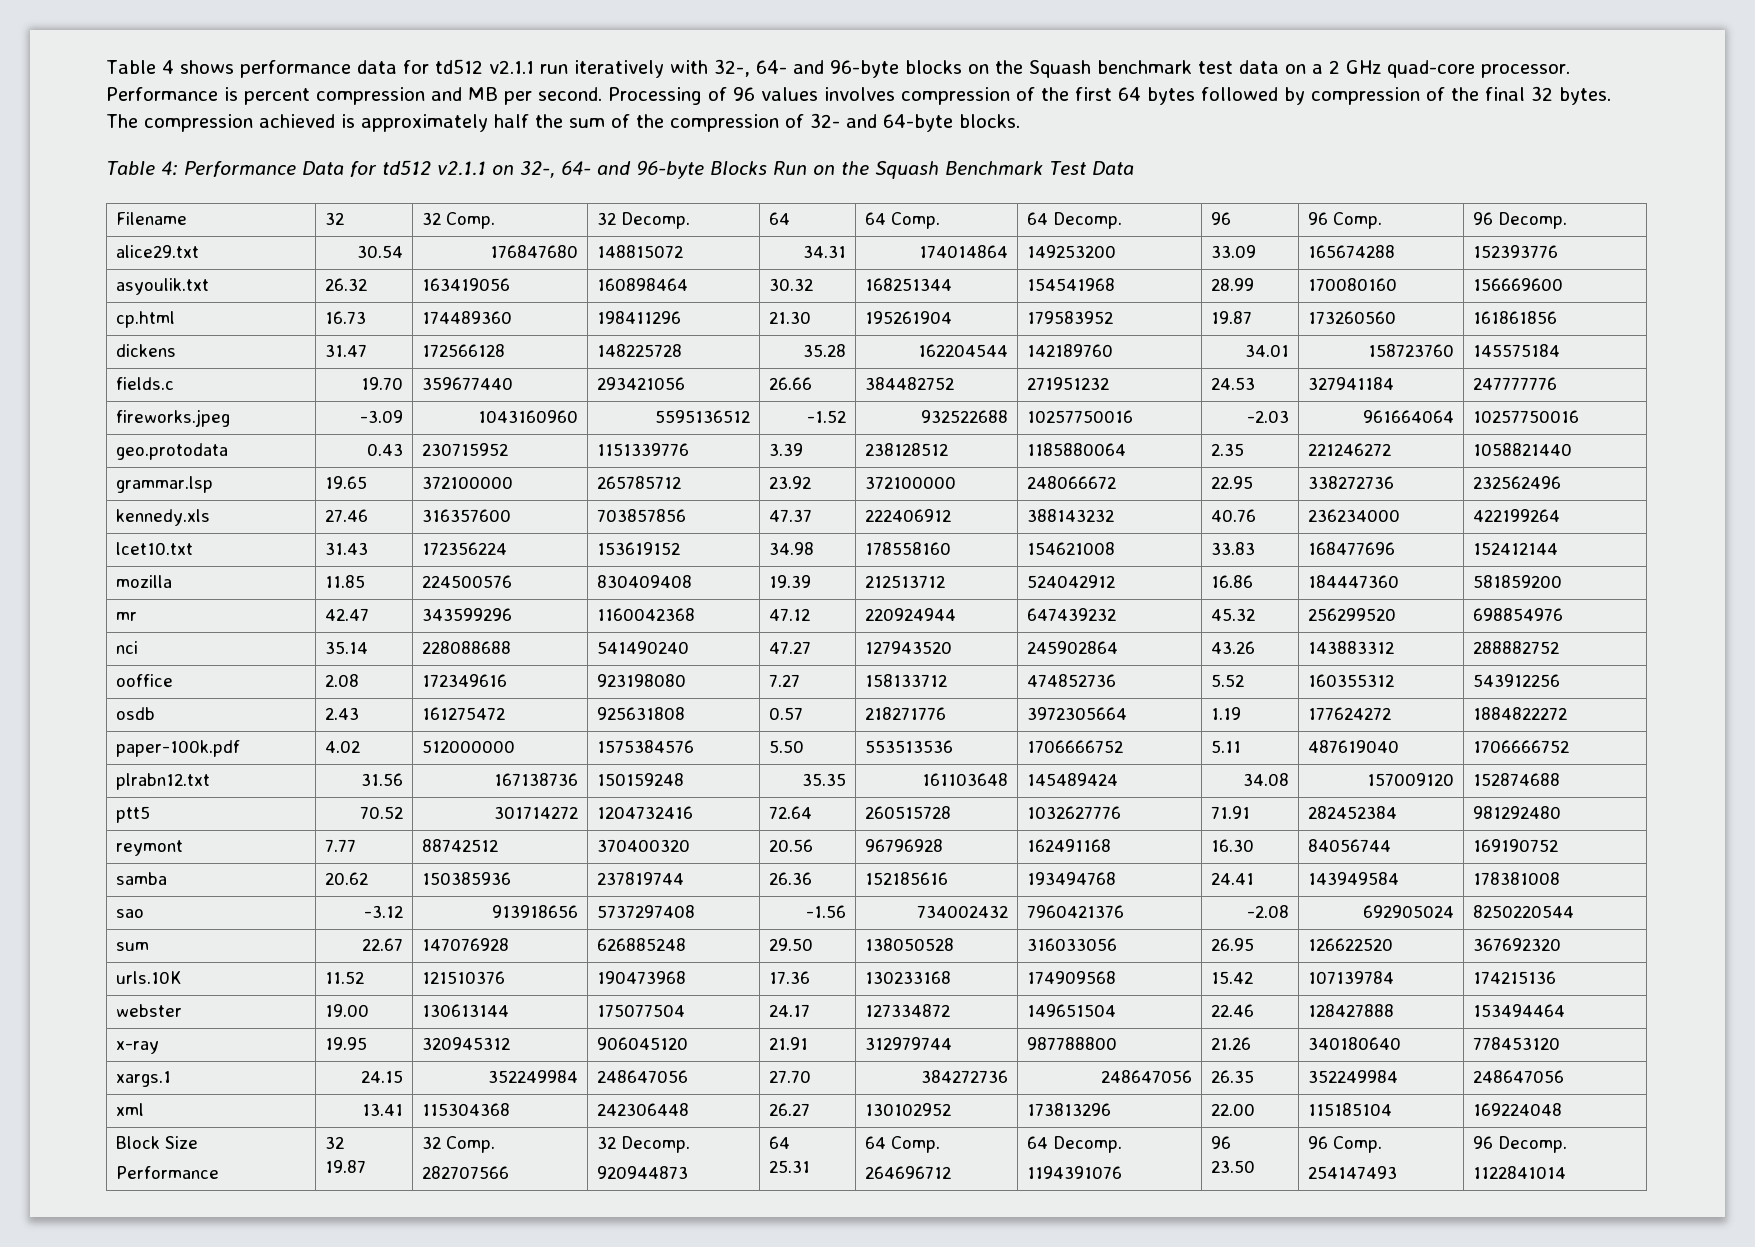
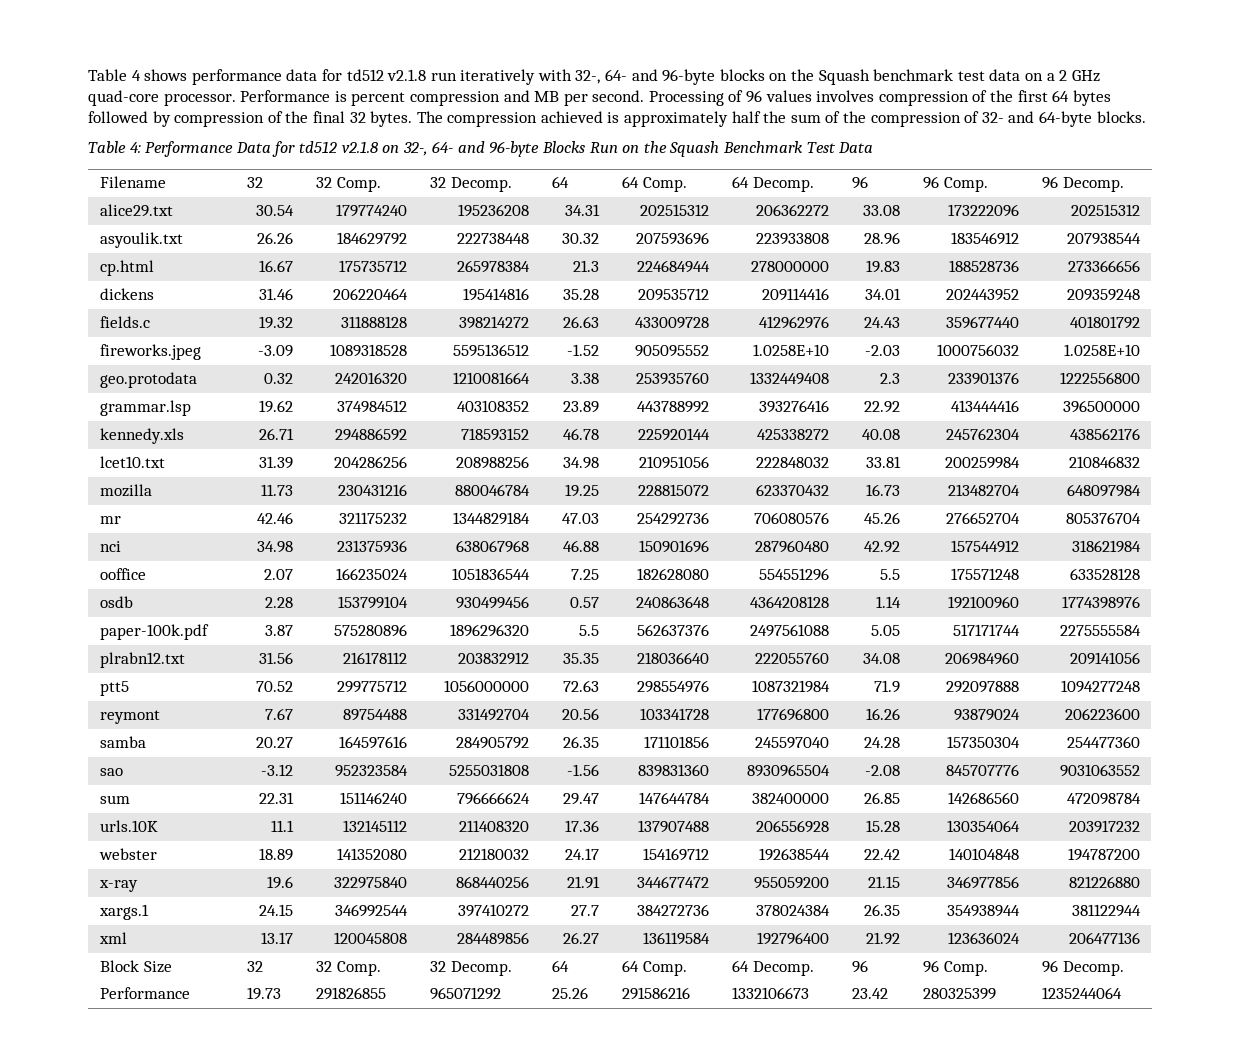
[488,60,534,74] v2.1.1 -> [387,69,427,81] v2.1.8
[436,161,486,176] v2.1.1 -> [341,141,378,153] v2.1.8
[489,245,578,258] [597,245,684,258] 176847680 | 148815072 -> [335,204,407,217] [457,204,529,217] 179774240 | 195236208
[918,245,1008,258] [1027,245,1117,258] [1211,245,1257,258] [1308,245,1396,258] [1473,245,1559,258] [116,278,210,295] [325,278,368,291] [422,278,511,291] [597,278,689,291] [769,278,814,291] [865,278,953,291] [1027,278,1116,291] [1211,278,1255,291] [1308,278,1398,291] [1473,278,1564,291] [116,311,176,328] [325,311,367,324] [422,311,513,324] [597,311,682,324] [769,311,812,324] [865,311,953,324] [1027,311,1114,324] [1211,311,1253,324] [1308,311,1397,324] [1473,311,1558,324] [116,344,177,357] [325,344,368,357] [422,344,506,357] [597,344,683,357] 174014864 | 149253200 | 33.09 | 165674288 | 152393776 // asyoulik.txt | 26.32 | 163419056 | 160898464 | 30.32 | 168251344 | 154541968 | 28.99 | 170080160 | 156669600 // cp.html | 16.73 | 174489360 | 198411296 | 21.30 | 195261904 | 179583952 | 19.87 | 173260560 | 161861856 // dickens | 31.47 | 172566128 | 148225728 -> [639,204,709,216] [755,204,829,216] [862,205,900,216] [947,204,1019,217] [1070,204,1140,216] [100,232,184,248] [256,232,293,244] [336,232,407,245] [456,233,529,244] [561,233,599,244] [635,232,709,245] [755,233,829,245] [863,232,900,245] [950,232,1019,245] [1066,233,1141,245] [100,260,155,276] [258,260,293,272] [338,260,407,272] [456,260,530,273] [572,260,599,272] [636,260,710,273] [750,261,829,272] [865,260,900,273] [948,260,1019,272] [1067,260,1140,272] [100,288,155,300] [258,288,293,300] [332,288,408,300] [462,288,529,301] 202515312 | 206362272 | 33.08 | 173222096 | 202515312 // asyoulik.txt | 26.26 | 184629792 | 222738448 | 30.32 | 207593696 | 223933808 | 28.96 | 183546912 | 207938544 // cp.html | 16.67 | 175735712 | 265978384 | 21.3 | 224684944 | 278000000 | 19.83 | 188528736 | 273366656 // dickens | 31.46 | 206220464 | 195414816
[917,344,1008,357] [1027,344,1114,357] 162204544 | 142189760 -> [637,288,709,301] [761,288,829,301] 209535712 | 209114416
[1367,344,1454,357] [1473,344,1561,357] 158723760 | 145575184 -> [945,289,1019,301] [1066,289,1140,301] 202443952 | 209359248
[360,377,403,390] [422,377,514,390] [597,377,686,390] [769,377,813,390] [865,377,955,390] [1027,377,1110,390] [1211,377,1256,390] [1308,377,1395,390] [1473,377,1558,390] 19.70 | 359677440 | 293421056 | 26.66 | 384482752 | 271951232 | 24.53 | 327941184 | 247777776 -> [258,316,293,329] [340,316,407,328] [458,316,529,329] [562,316,599,328] [634,317,709,329] [758,316,829,329] [863,317,900,328] [945,316,1019,329] [1069,316,1140,329] 19.32 | 311888128 | 398214272 | 26.63 | 433009728 | 412962976 | 24.43 | 359677440 | 401801792
[477,410,578,423] 1043160960 -> [329,344,407,357] 1089318528
[920,410,1008,423] [1027,410,1134,423] 932522688 | 10257750016 -> [634,345,709,357] [752,344,829,356] 905095552 | 1.0258E+10
[1362,410,1454,423] [1473,410,1580,423] 961664064 | 10257750016 -> [936,344,1019,356] [1063,344,1140,356] 1000756032 | 1.0258E+10
[366,443,403,456] [422,443,509,456] [597,443,690,456] [769,443,804,456] [865,443,949,456] [1027,443,1127,456] [1211,443,1245,456] [1308,443,1392,456] [1473,443,1573,456] [116,476,214,493] [325,476,368,489] [422,476,514,489] [597,476,682,489] [769,476,812,489] [865,476,957,489] [1027,476,1117,489] [1211,476,1254,489] [1308,476,1395,489] [1473,476,1562,489] [116,509,211,526] [325,509,369,522] [422,509,512,522] [597,509,687,522] [769,509,813,522] [865,509,952,522] [1027,509,1115,522] [1211,509,1257,522] [1308,509,1401,522] [1473,509,1561,522] [116,542,194,555] [325,542,369,555] [422,542,508,555] [597,542,681,555] [769,542,815,555] [865,542,952,555] [1027,542,1116,555] [1211,542,1256,555] [1308,542,1396,555] [1473,542,1559,555] [116,575,173,588] [325,575,366,588] [422,575,513,588] [597,575,693,588] [769,575,812,588] [865,575,946,588] [1027,575,1116,588] [1211,575,1254,588] [1308,575,1400,588] [1473,575,1563,588] [116,612,138,621] [325,608,370,621] [422,608,513,621] [597,608,696,621] [769,608,811,621] [865,608,957,621] [1027,608,1117,621] [1211,608,1256,621] [1308,608,1397,621] [1473,608,1564,621] [116,641,139,654] [325,641,369,654] [422,641,512,654] [597,641,690,654] [769,641,812,654] [865,641,953,654] [1027,641,1119,654] [1211,641,1256,654] [1308,641,1395,654] [1473,641,1560,654] [116,674,174,687] [325,674,360,687] [422,674,508,687] [597,674,687,687] [769,674,801,687] [865,674,948,687] [1027,674,1117,687] [1211,674,1245,687] [1308,674,1395,687] [1473,674,1561,687] [116,707,156,720] [325,707,360,720] [422,707,506,720] [597,707,686,720] [769,707,804,720] [865,707,947,720] [1027,707,1128,720] [1211,707,1242,720] [1308,707,1392,720] [1473,707,1568,720] [116,740,241,757] [325,740,361,753] [422,740,516,753] [597,740,695,753] [769,740,805,753] [865,740,954,753] [1027,740,1124,753] [1211,740,1242,753] [1308,740,1400,753] [1473,740,1570,753] 0.43 | 230715952 | 1151339776 | 3.39 | 238128512 | 1185880064 | 2.35 | 221246272 | 1058821440 // grammar.lsp | 19.65 | 372100000 | 265785712 | 23.92 | 372100000 | 248066672 | 22.95 | 338272736 | 232562496 // kennedy.xls | 27.46 | 316357600 | 703857856 | 47.37 | 222406912 | 388143232 | 40.76 | 236234000 | 422199264 // lcet10.txt | 31.43 | 172356224 | 153619152 | 34.98 | 178558160 | 154621008 | 33.83 | 168477696 | 152412144 // mozilla | 11.85 | 224500576 | 830409408 | 19.39 | 212513712 | 524042912 | 16.86 | 184447360 | 581859200 // mr | 42.47 | 343599296 | 1160042368 | 47.12 | 220924944 | 647439232 | 45.32 | 256299520 | 698854976 // nci | 35.14 | 228088688 | 541490240 | 47.27 | 127943520 | 245902864 | 43.26 | 143883312 | 288882752 // ooffice | 2.08 | 172349616 | 923198080 | 7.27 | 158133712 | 474852736 | 5.52 | 160355312 | 543912256 // osdb | 2.43 | 161275472 | 925631808 | 0.57 | 218271776 | 3972305664 | 1.19 | 177624272 | 1884822272 // paper-100k.pdf | 4.02 | 512000000 | 1575384576 | 5.50 | 553513536 | 1706666752 | 5.11 | 487619040 | 1706666752 -> [263,373,293,384] [334,372,407,384] [452,372,530,384] [570,373,599,384] [635,372,709,385] [749,372,829,385] [879,373,900,384] [947,372,1019,385] [1059,372,1140,384] [100,400,192,416] [258,400,293,413] [336,400,407,413] [456,400,529,412] [562,401,599,413] [636,401,709,413] [758,400,829,413] [863,401,900,413] [950,400,1019,412] [1062,400,1140,413] [100,428,185,444] [258,428,294,440] [334,428,407,441] [460,428,529,441] [562,428,599,440] [637,428,710,441] [756,429,829,440] [861,429,900,440] [945,428,1020,440] [1069,428,1140,440] [100,456,166,468] [258,456,293,469] [333,456,407,468] [455,456,529,469] [562,457,599,469] [638,456,709,469] [755,457,829,468] [865,456,901,468] [944,457,1020,469] [1068,456,1140,468] [100,484,153,497] [260,484,293,496] [337,484,407,496] [454,484,530,496] [564,484,599,497] [637,484,709,496] [755,484,829,496] [865,484,900,496] [947,484,1020,496] [1066,484,1141,497] [100,516,122,524] [256,512,293,524] [338,512,407,524] [452,512,530,525] [561,513,599,524] [636,512,709,525] [753,512,829,524] [863,512,900,524] [945,512,1020,524] [1065,512,1141,524] [100,541,122,552] [256,541,293,553] [336,540,407,553] [455,540,529,553] [562,540,599,552] [638,540,709,553] [754,540,829,553] [863,541,900,553] [950,540,1019,553] [1071,540,1141,553] [100,568,147,580] [263,569,293,580] [335,568,408,580] [451,568,530,580] [570,569,599,580] [636,568,709,580] [758,568,829,581] [879,569,900,580] [950,568,1019,580] [1069,568,1140,580] [100,596,134,608] [264,597,293,608] [337,596,408,609] [455,596,529,609] [569,597,599,608] [635,596,709,608] [749,596,829,608] [875,596,901,608] [947,596,1019,609] [1061,596,1140,609] [100,624,210,640] [264,625,293,636] [333,624,407,637] [449,624,529,637] [578,625,599,636] [636,624,709,636] [749,624,829,637] [870,625,900,636] [952,624,1020,636] [1059,625,1141,636] 0.32 | 242016320 | 1210081664 | 3.38 | 253935760 | 1332449408 | 2.3 | 233901376 | 1222556800 // grammar.lsp | 19.62 | 374984512 | 403108352 | 23.89 | 443788992 | 393276416 | 22.92 | 413444416 | 396500000 // kennedy.xls | 26.71 | 294886592 | 718593152 | 46.78 | 225920144 | 425338272 | 40.08 | 245762304 | 438562176 // lcet10.txt | 31.39 | 204286256 | 208988256 | 34.98 | 210951056 | 222848032 | 33.81 | 200259984 | 210846832 // mozilla | 11.73 | 230431216 | 880046784 | 19.25 | 228815072 | 623370432 | 16.73 | 213482704 | 648097984 // mr | 42.46 | 321175232 | 1344829184 | 47.03 | 254292736 | 706080576 | 45.26 | 276652704 | 805376704 // nci | 34.98 | 231375936 | 638067968 | 46.88 | 150901696 | 287960480 | 42.92 | 157544912 | 318621984 // ooffice | 2.07 | 166235024 | 1051836544 | 7.25 | 182628080 | 554551296 | 5.5 | 175571248 | 633528128 // osdb | 2.28 | 153799104 | 930499456 | 0.57 | 240863648 | 4364208128 | 1.14 | 192100960 | 1774398976 // paper-100k.pdf | 3.87 | 575280896 | 1896296320 | 5.5 | 562637376 | 2497561088 | 5.05 | 517171744 | 2275555584
[493,773,578,786] [597,773,685,786] 167138736 | 150159248 -> [342,652,407,664] [457,652,529,665] 216178112 | 203832912
[921,773,1008,786] [1027,773,1119,786] 161103648 | 145489424 -> [636,652,709,664] [754,652,829,664] 218036640 | 222055760
[1366,773,1454,786] [1473,773,1561,786] 157009120 | 152874688 -> [944,652,1019,665] [1069,652,1140,665] 206984960 | 209141056
[493,806,578,819] [597,806,694,819] [769,806,813,819] [865,806,952,819] [1027,806,1122,819] [1211,806,1251,819] [1308,806,1398,819] [1473,806,1562,819] [116,840,184,856] [325,839,357,852] [422,839,499,852] [597,839,691,852] [769,839,814,852] [865,839,944,852] [1027,839,1112,852] [1211,839,1255,852] [1308,839,1392,852] [1473,839,1559,852] [116,872,168,885] [325,872,369,885] [422,872,512,885] [597,872,685,885] [769,872,813,885] [865,872,949,885] [1027,872,1117,885] [1211,872,1255,885] [1308,872,1400,885] [1473,872,1561,885] 301714272 | 1204732416 | 72.64 | 260515728 | 1032627776 | 71.91 | 282452384 | 981292480 // reymont | 7.77 | 88742512 | 370400320 | 20.56 | 96796928 | 162491168 | 16.30 | 84056744 | 169190752 // samba | 20.62 | 150385936 | 237819744 | 26.36 | 152185616 | 193494768 | 24.41 | 143949584 | 178381008 -> [336,680,407,693] [443,680,529,692] [562,680,599,692] [636,680,709,693] [751,680,830,693] [873,680,900,693] [945,681,1019,693] [1060,680,1140,693] [100,710,161,724] [264,708,293,720] [342,709,407,721] [457,708,530,721] [561,708,599,720] [639,708,709,720] [756,708,829,721] [865,708,900,720] [953,709,1020,721] [1064,708,1140,720] [100,736,147,748] [255,737,293,748] [338,736,407,749] [455,737,529,749] [562,736,599,748] [643,736,709,748] [754,737,829,749] [863,737,900,748] [946,736,1020,748] [1066,736,1140,748] 299775712 | 1056000000 | 72.63 | 298554976 | 1087321984 | 71.9 | 292097888 | 1094277248 // reymont | 7.67 | 89754488 | 331492704 | 20.56 | 103341728 | 177696800 | 16.26 | 93879024 | 206223600 // samba | 20.27 | 164597616 | 284905792 | 26.35 | 171101856 | 245597040 | 24.28 | 157350304 | 254477360
[491,905,578,918] [597,905,696,918] 913918656 | 5737297408 -> [334,765,408,777] [448,764,529,776] 952323584 | 5255031808
[916,905,1008,918] [1027,905,1125,918] 734002432 | 7960421376 -> [637,764,709,777] [746,764,830,777] 839831360 | 8930965504
[1362,905,1454,918] [1473,905,1575,918] 692905024 | 8250220544 -> [945,764,1019,776] [1059,764,1140,777] 845707776 | 9031063552
[361,938,403,951] [422,938,510,951] [597,938,687,951] [769,938,814,951] [865,938,955,951] [1027,938,1118,951] [1211,938,1255,951] [1308,938,1394,951] [1473,938,1562,951] [116,971,182,984] [325,971,365,984] [422,971,506,984] [597,971,687,984] [769,971,811,984] [865,971,952,984] [1027,971,1117,984] [1211,971,1254,984] [1308,971,1395,984] [1473,971,1557,984] [116,1004,183,1017] [325,1004,370,1017] [422,1004,510,1017] [597,1004,686,1017] [769,1004,811,1017] [865,1004,951,1017] [1027,1004,1117,1017] [1211,1004,1255,1017] [1308,1004,1395,1017] [1473,1004,1566,1017] [116,1041,160,1054] [325,1037,368,1050] [422,1037,511,1050] [597,1037,689,1050] [769,1037,809,1050] [865,1037,953,1050] [1027,1037,1118,1050] [1211,1037,1252,1050] [1308,1037,1402,1050] [1473,1037,1561,1050] 22.67 | 147076928 | 626885248 | 29.50 | 138050528 | 316033056 | 26.95 | 126622520 | 367692320 // urls.10K | 11.52 | 121510376 | 190473968 | 17.36 | 130233168 | 174909568 | 15.42 | 107139784 | 174215136 // webster | 19.00 | 130613144 | 175077504 | 24.17 | 127334872 | 149651504 | 22.46 | 128427888 | 153494464 // x-ray | 19.95 | 320945312 | 906045120 | 21.91 | 312979744 | 987788800 | 21.26 | 340180640 | 778453120 -> [258,792,294,804] [339,792,407,804] [456,792,530,805] [562,793,599,805] [638,792,710,804] [751,793,829,804] [863,792,900,804] [947,792,1019,804] [1066,793,1141,805] [100,820,159,832] [270,820,294,832] [342,820,407,832] [458,820,529,832] [564,820,599,832] [637,820,709,833] [755,820,829,833] [865,820,900,832] [946,820,1020,832] [1068,820,1140,833] [99,848,158,860] [258,848,293,861] [336,848,407,860] [458,848,529,860] [564,848,599,860] [642,848,709,861] [758,848,830,861] [863,849,900,860] [948,848,1019,860] [1067,848,1140,861] [99,880,139,892] [266,876,293,889] [333,877,407,889] [455,876,529,888] [566,876,600,889] [636,876,709,888] [753,877,829,889] [867,876,900,888] [946,876,1019,889] [1068,876,1140,888] 22.31 | 151146240 | 796666624 | 29.47 | 147644784 | 382400000 | 26.85 | 142686560 | 472098784 // urls.10K | 11.1 | 132145112 | 211408320 | 17.36 | 137907488 | 206556928 | 15.28 | 130354064 | 203917232 // webster | 18.89 | 141352080 | 212180032 | 24.17 | 154169712 | 192638544 | 22.42 | 140104848 | 194787200 // x-ray | 19.6 | 322975840 | 868440256 | 21.91 | 344677472 | 955059200 | 21.15 | 346977856 | 821226880
[487,1070,578,1083] [597,1070,689,1083] [769,1070,812,1083] 352249984 | 248647056 | 27.70 -> [334,904,408,917] [457,904,529,917] [570,905,599,916] 346992544 | 397410272 | 27.7
[1100,1070,1192,1083] [1211,1070,1255,1083] [1308,1070,1399,1083] [1473,1070,1565,1083] 248647056 | 26.35 | 352249984 | 248647056 -> [755,905,830,916] [863,904,900,916] [946,905,1020,917] [1071,904,1141,917] 378024384 | 26.35 | 354938944 | 381122944
[361,1103,403,1116] [422,1103,511,1116] [597,1103,690,1116] [769,1103,811,1116] [865,1103,952,1116] [1027,1103,1112,1116] [1211,1103,1256,1116] [1308,1103,1393,1116] [1473,1103,1563,1116] 13.41 | 115304368 | 242306448 | 26.27 | 130102952 | 173813296 | 22.00 | 115185104 | 169224048 -> [260,932,293,944] [333,932,407,944] [456,932,529,945] [562,932,599,944] [642,932,710,945] [756,932,829,945] [865,932,900,945] [947,932,1020,944] [1068,932,1140,944] 13.17 | 120045808 | 284489856 | 26.27 | 136119584 | 192796400 | 21.92 | 123636024 | 206477136
[325,1160,367,1173] 19.87 -> [247,987,282,1000] 19.73
[422,1166,510,1179] 282707566 -> [316,987,387,1000] 291826855
[597,1166,689,1179] 920944873 -> [430,987,502,1000] 965071292
[769,1160,811,1173] 25.31 -> [552,987,589,999] 25.26
[865,1166,952,1179] 264696712 -> [622,987,691,1000] 291586216
[1027,1166,1123,1179] 1194391076 -> [732,987,810,999] 1332106673
[1211,1160,1256,1173] 23.50 -> [852,988,889,999] 23.42
[1308,1166,1398,1179] [1473,1136,1568,1153] [1473,1166,1567,1179] 254147493 | 96 Decomp. // 1122841014 -> [923,988,997,1000] [1042,960,1124,976] [1042,987,1123,999] 280325399 | 96 Decomp. // 1235244064

